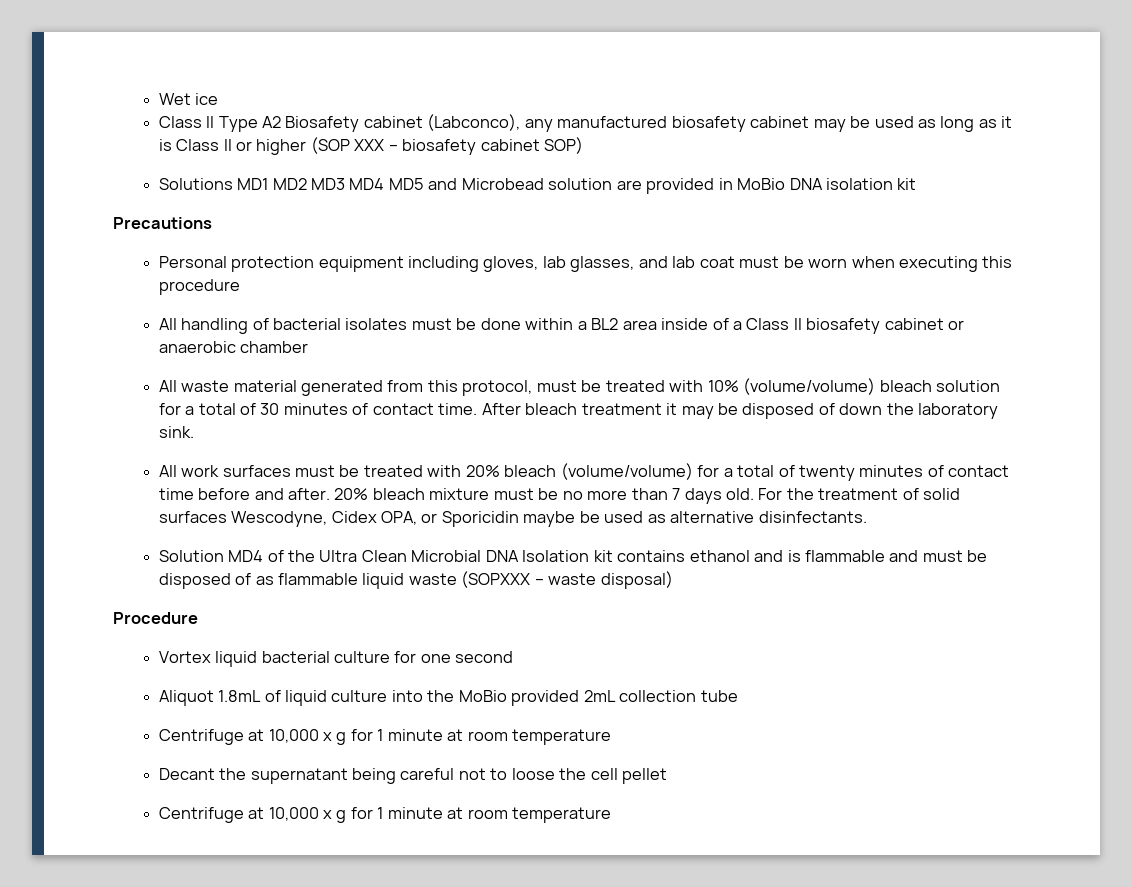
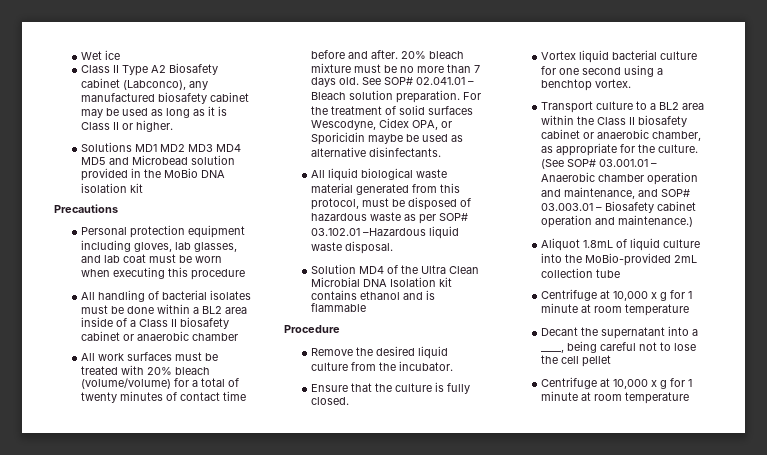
[256,137,584,155] higher (SOP XXX – biosafety cabinet SOP) -> [136,120,174,132] higher.
[616,180,642,190] are -> (236, 160) none
(733, 184) none -> [144,169,162,178] the
[158,378,1000,396] [158,403,999,419] [158,426,194,438] // All waste material generated from this protocol, must be treated with 10% (volume/volume) bleach solution for a total of 30 minutes of contact time. After bleach treatment it may be disposed of down the laboratory sink. -> (239, 337) none
(754, 494) none -> [362,77,475,85] [311,90,461,103] See SOP# 02.041.01 – Bleach solution preparation.
(867, 517) none -> [311,168,448,181] [311,183,461,195] [311,197,472,210] [311,212,469,224] [311,226,460,239] [311,241,394,254] // All liquid biological waste material generated from this protocol, must be disposed of hazardous waste as per SOP# 03.102.01 –Hazardous liquid waste disposal.
[889,550,988,562] [158,571,673,589] [113,612,198,624] and must be disposed of as flammable liquid waste (SOPXXX – waste disposal) // Procedure -> [284,325,340,333] [311,346,449,359] [311,361,454,371] [311,382,471,394] [311,397,350,405] // Procedure // Remove the desired liquid culture from the incubator. // Ensure that the culture is fully closed.
(514, 657) none -> [624,65,664,77] [541,79,632,91] [541,101,705,113] [541,115,688,127] [541,129,702,141] [541,143,699,156] [541,159,658,169] [541,172,699,185] [541,187,691,199] [541,201,697,213] [541,215,694,228] using a benchtop vortex. // Transport culture to a BL2 area within the Class II biosafety cabinet or anaerobic chamber, as appropriate for the culture. (See SOP# 03.001.01 – Anaerobic chamber operation and maintenance, and SOP# 03.003.01 – Biosafety cabinet operation and maintenance.)
[458,690,580,706] MoBio provided -> [585,253,672,266] MoBio-provided
(348, 776) none -> [668,326,699,336] [541,349,565,353] into a ____,
[511,768,555,780] loose -> [674,343,697,351] lose

